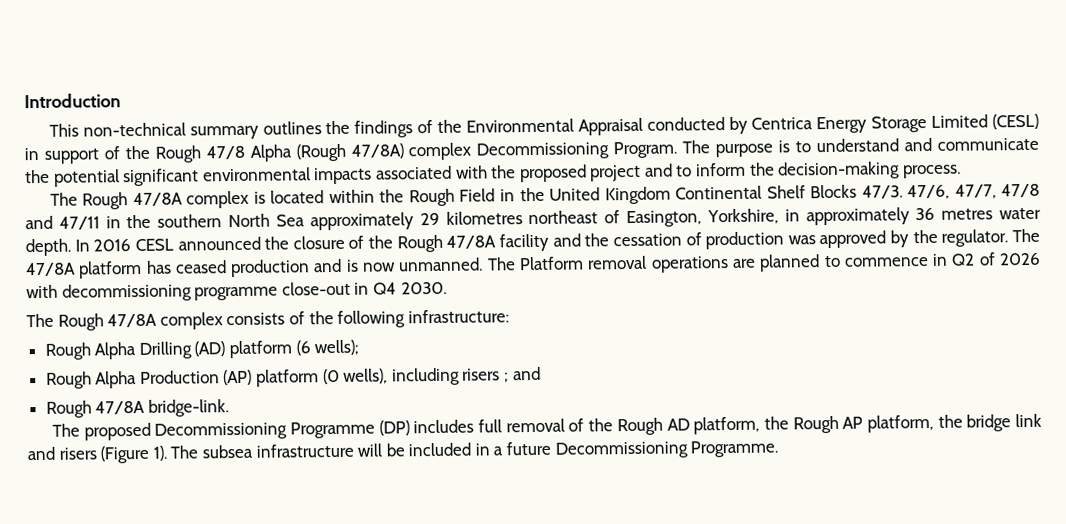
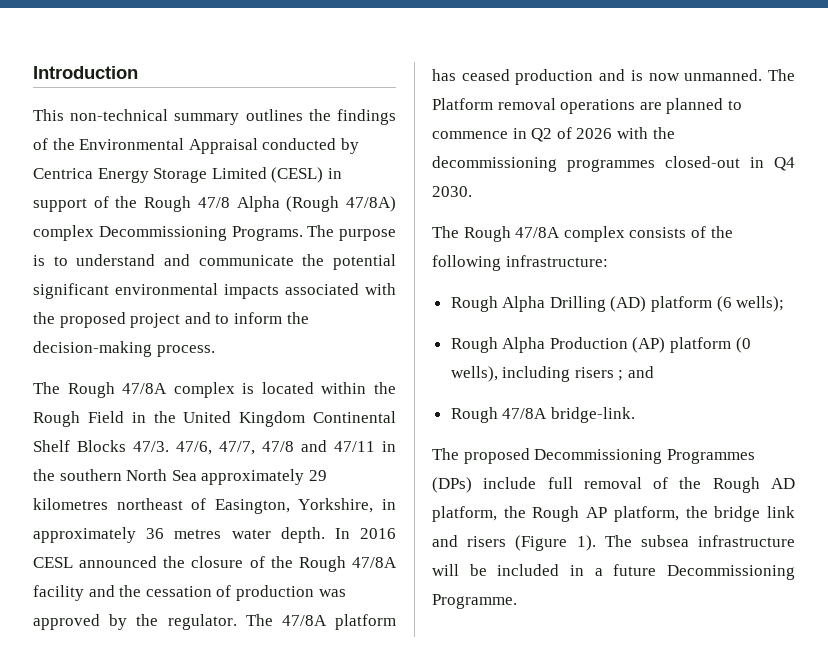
[613,141,678,159] Program. -> [231,226,303,241] Programs.
[61,281,351,302] decommissioning programme close-out -> [652,127,675,139] [432,156,740,172] the decommissioning programmes closed-out
[289,419,475,439] Programme (DP) includes -> [666,449,755,464] [432,477,537,493] Programmes (DPs) include

